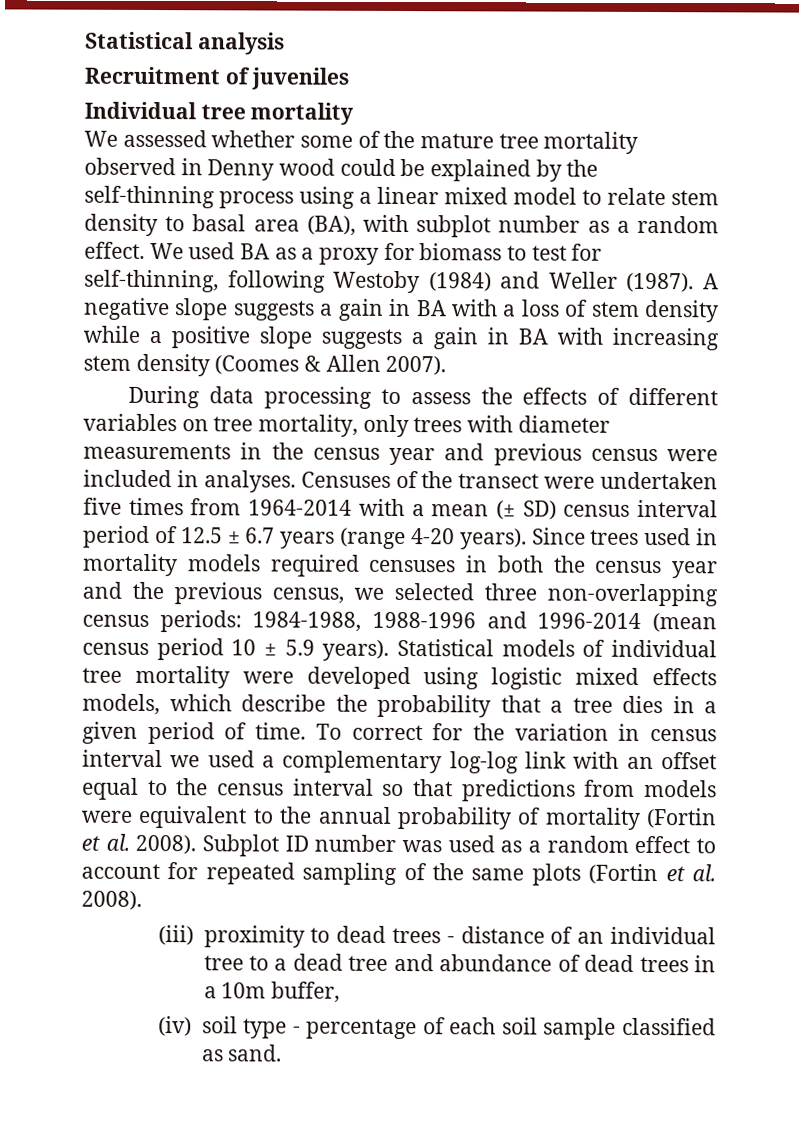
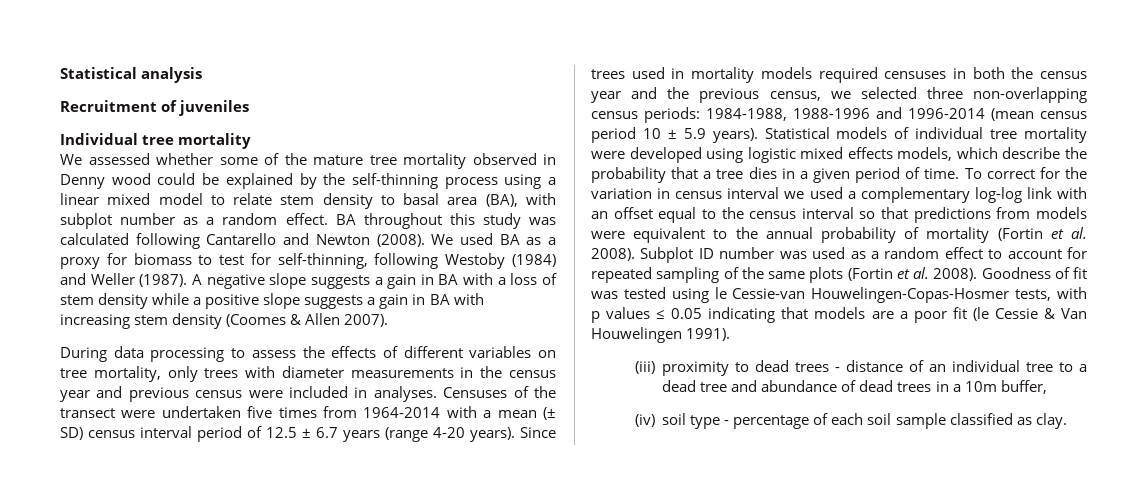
(145, 250) none -> [335,213,557,229] [60,233,425,249] BA throughout this study was calculated following Cantarello and Newton (2008).
(142, 900) none -> [981,267,1087,279] [591,287,1087,303] [591,307,1087,323] [591,327,731,343] Goodness of fit was tested using le Cessie-van Houwelingen-Copas-Hosmer tests, with p values ≤ 0.05 indicating that models are a poor fit (le Cessie & Van Houwelingen 1991).
[228,1044,283,1062] sand. -> [1035,413,1067,429] clay.

